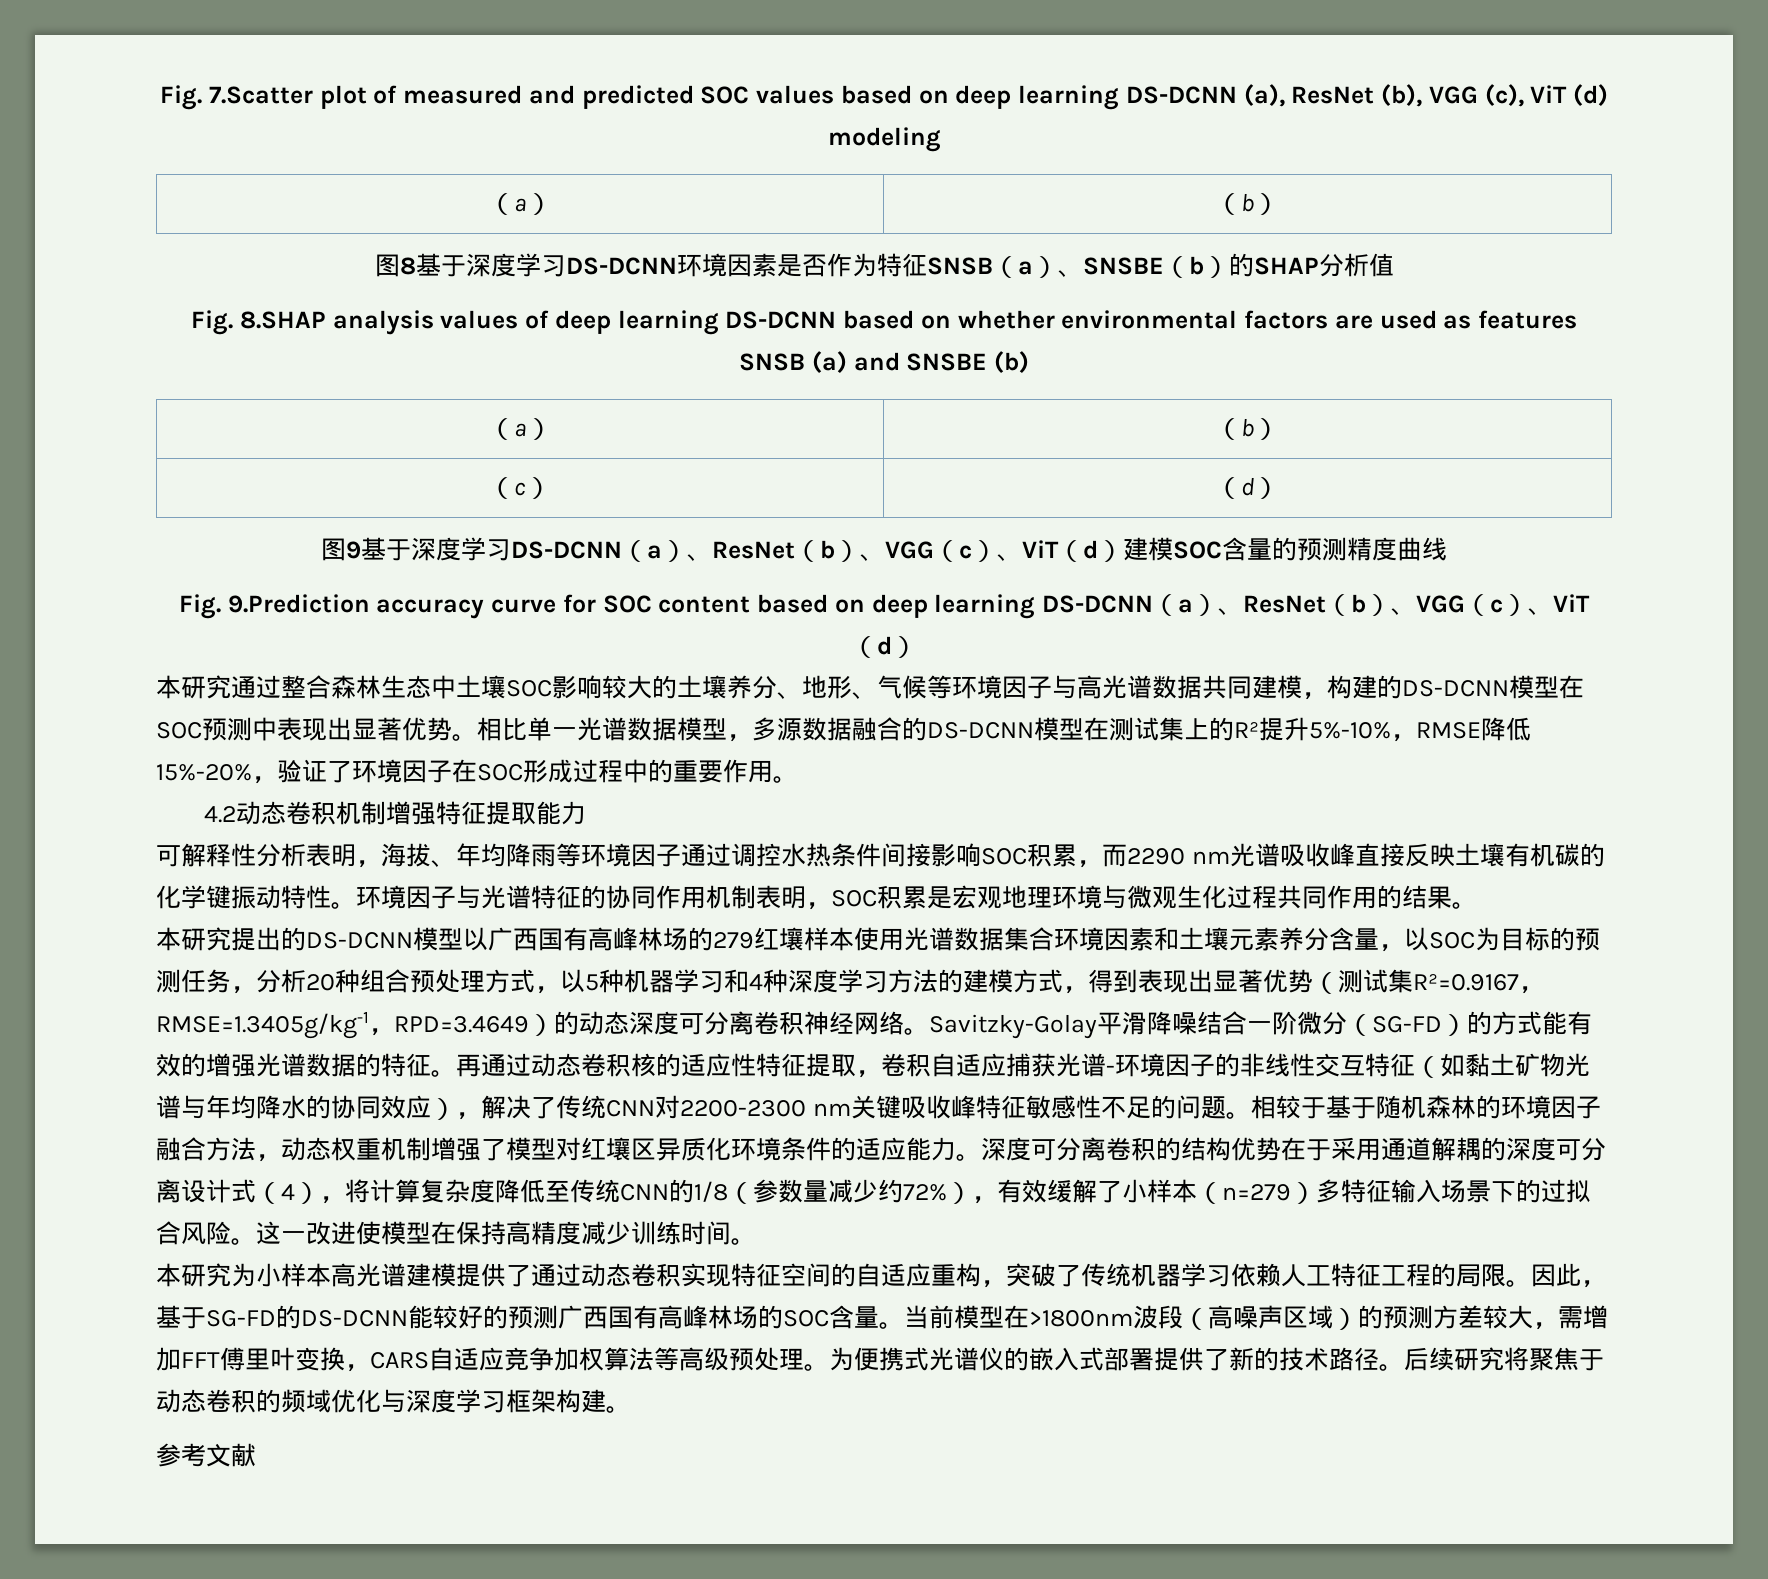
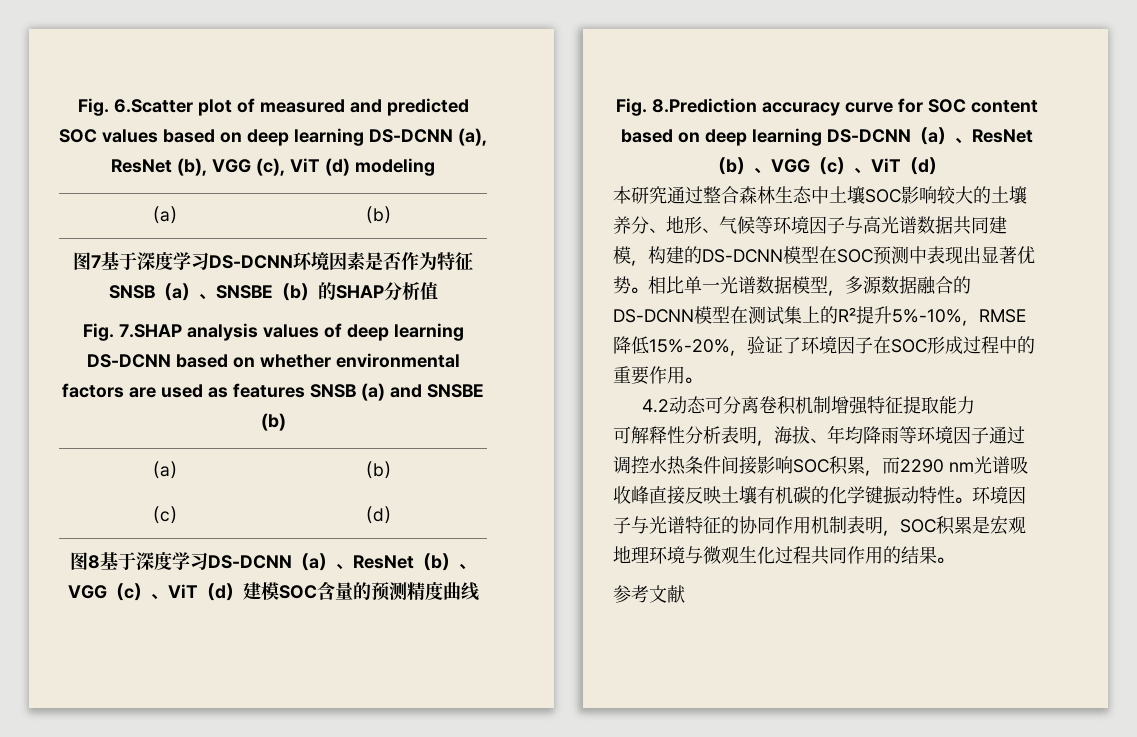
[160,85,313,110] Fig. 7.Scatter -> [77,98,193,116] Fig. 6.Scatter
[399,257,416,275] 8 -> [91,255,101,268] 7
[239,311,326,329] 8.SHAP -> [118,324,182,338] 7.SHAP
[346,541,361,559] 9 -> [88,555,100,569] 8
[227,594,370,613] 9.Prediction -> [652,98,757,113] 8.Prediction
(286, 812) none -> [705,396,760,414] 可分离
[156,927,1600,952] [156,969,1544,994] [156,1011,1592,1039] [156,1053,1590,1078] [156,1095,1601,1120] [156,1137,1606,1162] [156,1179,1591,1204] [156,1221,756,1245] [156,1263,1606,1288] [156,1305,1608,1330] [156,1347,1604,1372] [156,1389,631,1413] // 本研究提出的DS-DCNN模型以广西国有高峰林场的279红壤样本使用光谱数据集合环境因素和土壤元素养分含量，以SOC为目标的预测任务，分析20种组合预处理方式，以5种机器学习和4种深度学习方法的建模方式，得到表现出显著优势（测试集R²=0.9167，RMSE=1.3405g/kg-1，RPD=3.4649）的动态深度可分离卷积神经网络。Savitzky-Golay平滑降噪结合一阶微分（SG-FD）的方式能有效的增强光谱数据的特征。再通过动态卷积核的适应性特征提取，卷积自适应捕获光谱-环境因子的非线性交互特征（如黏土矿物光谱与年均降水的协同效应），解决了传统CNN对2200-2300 nm关键吸收峰特征敏感性不足的问题。相较于基于随机森林的环境因子融合方法，动态权重机制增强了模型对红壤区异质化环境条件的适应能力。深度可分离卷积的结构优势在于采用通道解耦的深度可分离设计式（4），将计算复杂度降低至传统CNN的1/8（参数量减少约72%），有效缓解了小样本（n=279）多特征输入场景下的过拟合风险。这一改进使模型在保持高精度减少训练时间。 // 本研究为小样本高光谱建模提供了通过动态卷积实现特征空间的自适应重构，突破了传统机器学习依赖人工特征工程的局限。因此，基于SG-FD的DS-DCNN能较好的预测广西国有高峰林场的SOC含量。当前模型在>1800nm波段（高噪声区域）的预测方差较大，需增加FFT傅里叶变换，CARS自适应竞争加权算法等高级预处理。为便携式光谱仪的嵌入式部署提供了新的技术路径。后续研究将聚焦于动态卷积的频域优化与深度学习框架构建。 -> (954, 560) none

